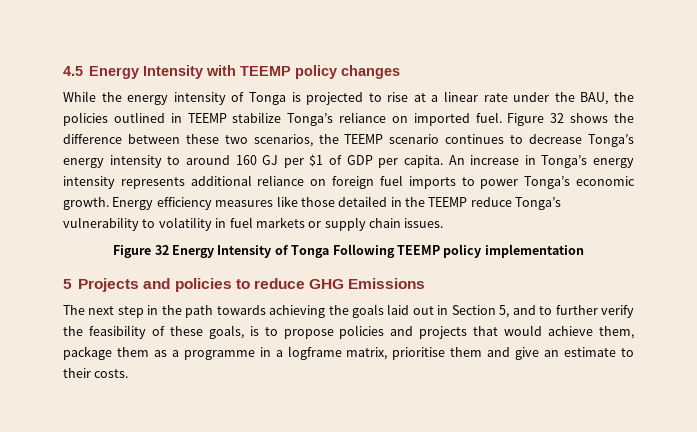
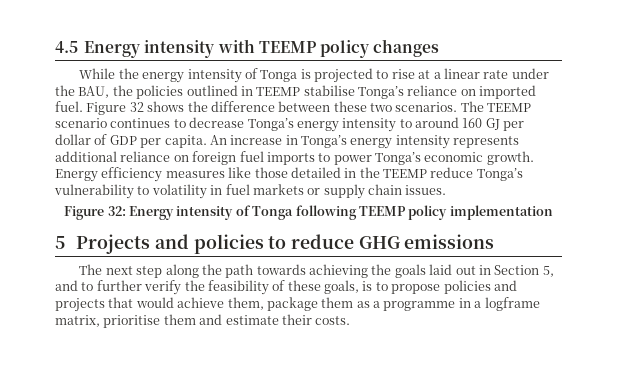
[143,65,204,79] Intensity -> [144,40,215,58] intensity
[232,112,282,123] stabilize -> [303,85,355,96] stabilise
[253,134,339,147] scenarios, the -> [395,101,484,112] scenarios. The
[309,154,324,167] $1 -> [55,134,91,145] dollar
[154,244,395,258] 32 Energy Intensity of Tonga Following -> [107,205,357,220] 32: Energy intensity of Tonga following
[348,278,426,289] Emissions -> [404,234,495,249] emissions
[147,305,159,315] in -> [165,264,199,278] along
[515,347,634,360] give an estimate to -> [225,315,279,325] estimate

